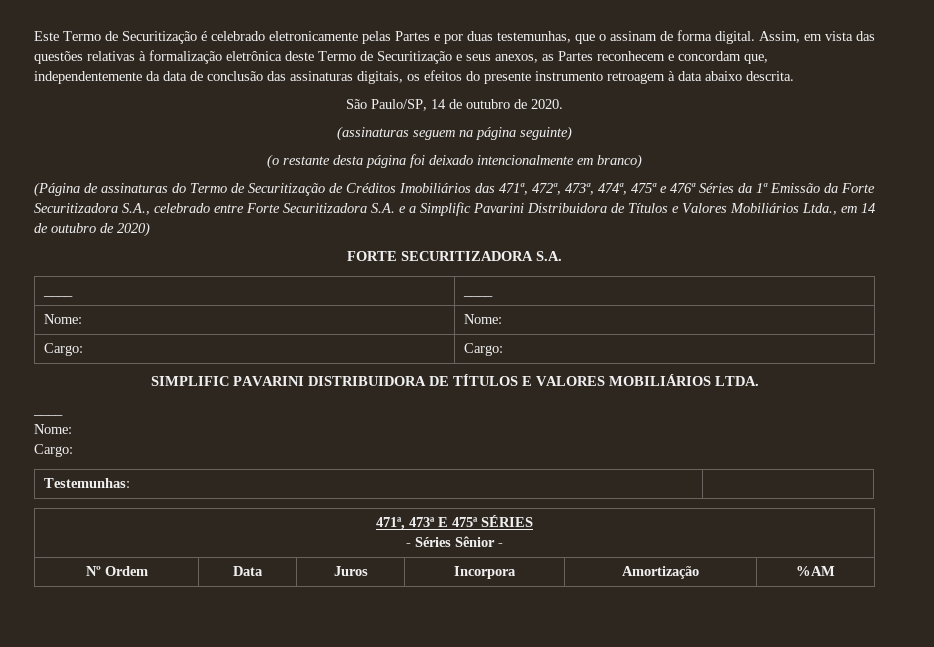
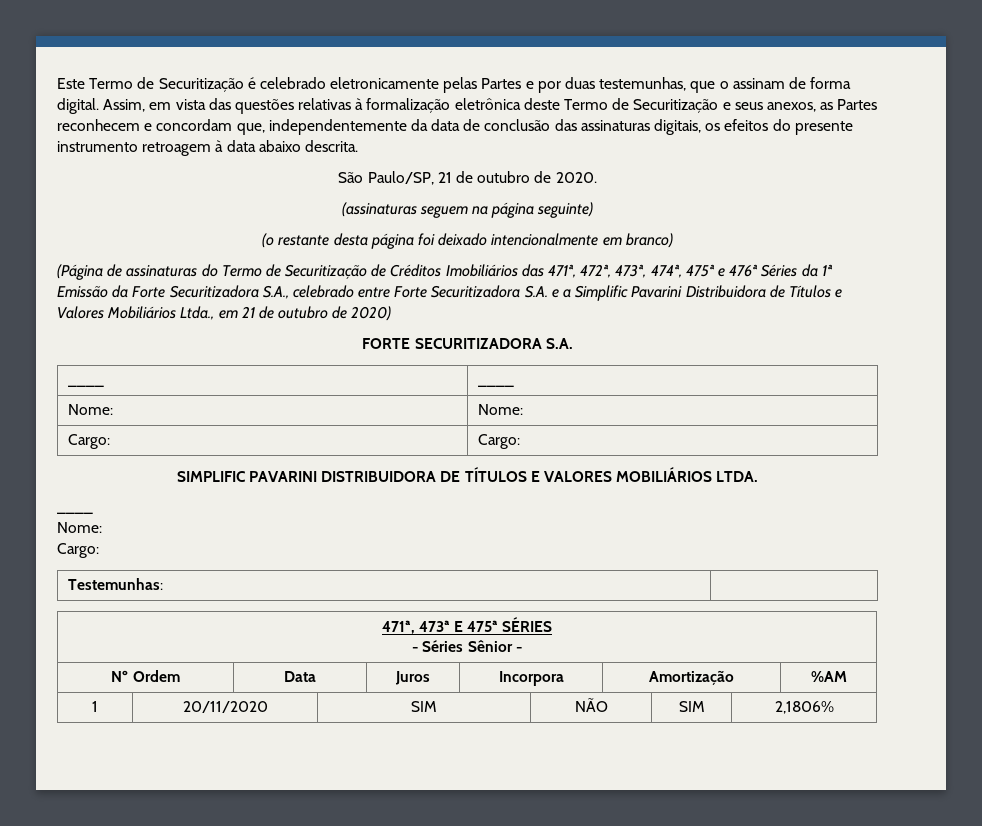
[431,99,446,109] 14 -> [437,172,452,183] 21
[861,203,875,213] 14 -> [241,306,255,318] 21
(835, 571) none -> [92,701,98,712] [182,701,268,713] [411,701,437,712] [574,698,608,712] [678,701,705,712] [774,701,834,714] // 1 | 20/11/2020 | SIM | NÃO | SIM | 2,1806%

